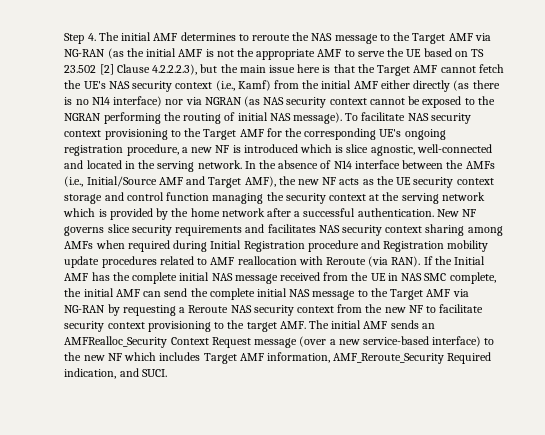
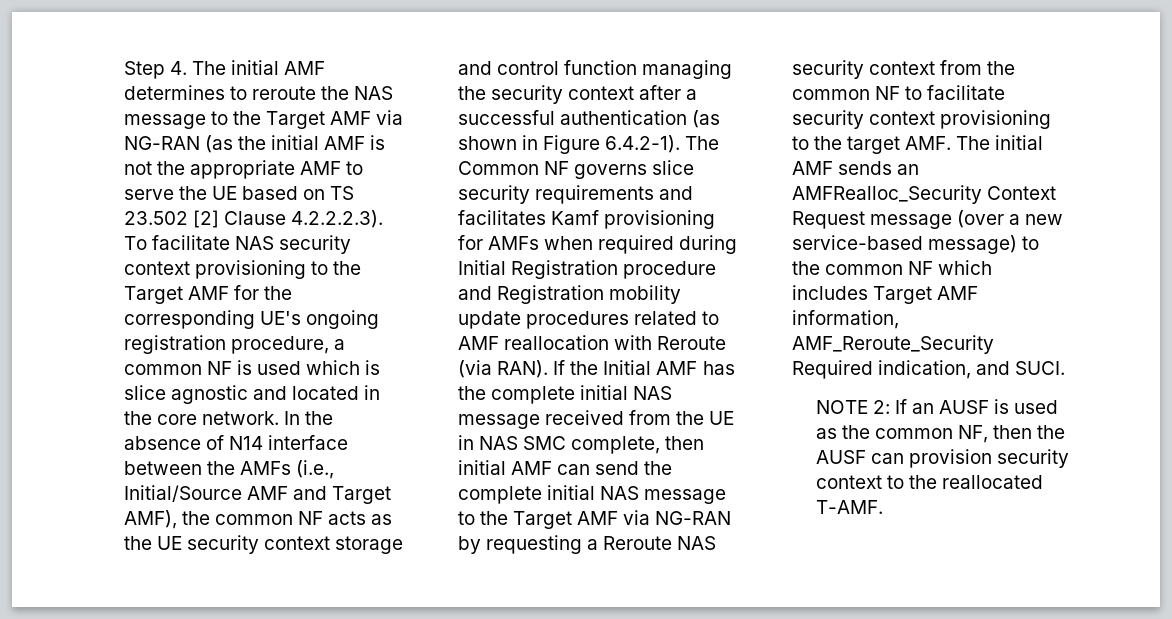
[152,64,504,76] [64,80,500,92] [64,96,495,108] [64,112,342,124] 4.2.2.2.3), but the main issue here is that the Target AMF cannot fetch the UE's NAS security context (i.e., Kamf) from the initial AMF either directly (as there is no N14 interface) nor via NGRAN (as NAS security context cannot be exposed to the NGRAN performing the routing of initial NAS message). -> [291,210,384,228] 4.2.2.2.3).
[191,147,213,153] new -> [123,364,202,375] common
[243,144,298,153] introduced -> [257,361,302,375] used
[370,144,492,156] agnostic, well-connected -> [170,385,248,404] agnostic
[157,161,195,172] serving -> [156,414,197,425] core
[297,179,319,185] new -> [215,514,294,525] common
[369,192,485,204] [63,208,459,220] at the serving network which is provided by the home network after a successful authentication. New -> [639,85,698,100] [457,110,721,128] [457,135,720,154] [457,161,539,175] after a successful authentication (as shown in Figure 6.4.2-1). The Common
[318,224,503,236] NAS security context sharing among -> [550,210,716,229] [457,235,483,250] Kamf provisioning for
[64,288,82,297] the -> [665,436,705,450] then
[384,307,406,313] new -> [791,89,870,100] common
[432,336,495,347] [64,352,105,361] interface) to the new -> [927,235,1040,254] [791,261,903,275] message) to the common
(167, 373) none -> [815,399,1059,414] [815,425,1066,443] [815,449,1069,468] [815,475,1043,489] [815,500,883,514] // NOTE 2: If an AUSF is used as the common NF, then the AUSF can provision security context to the reallocated T-AMF.

